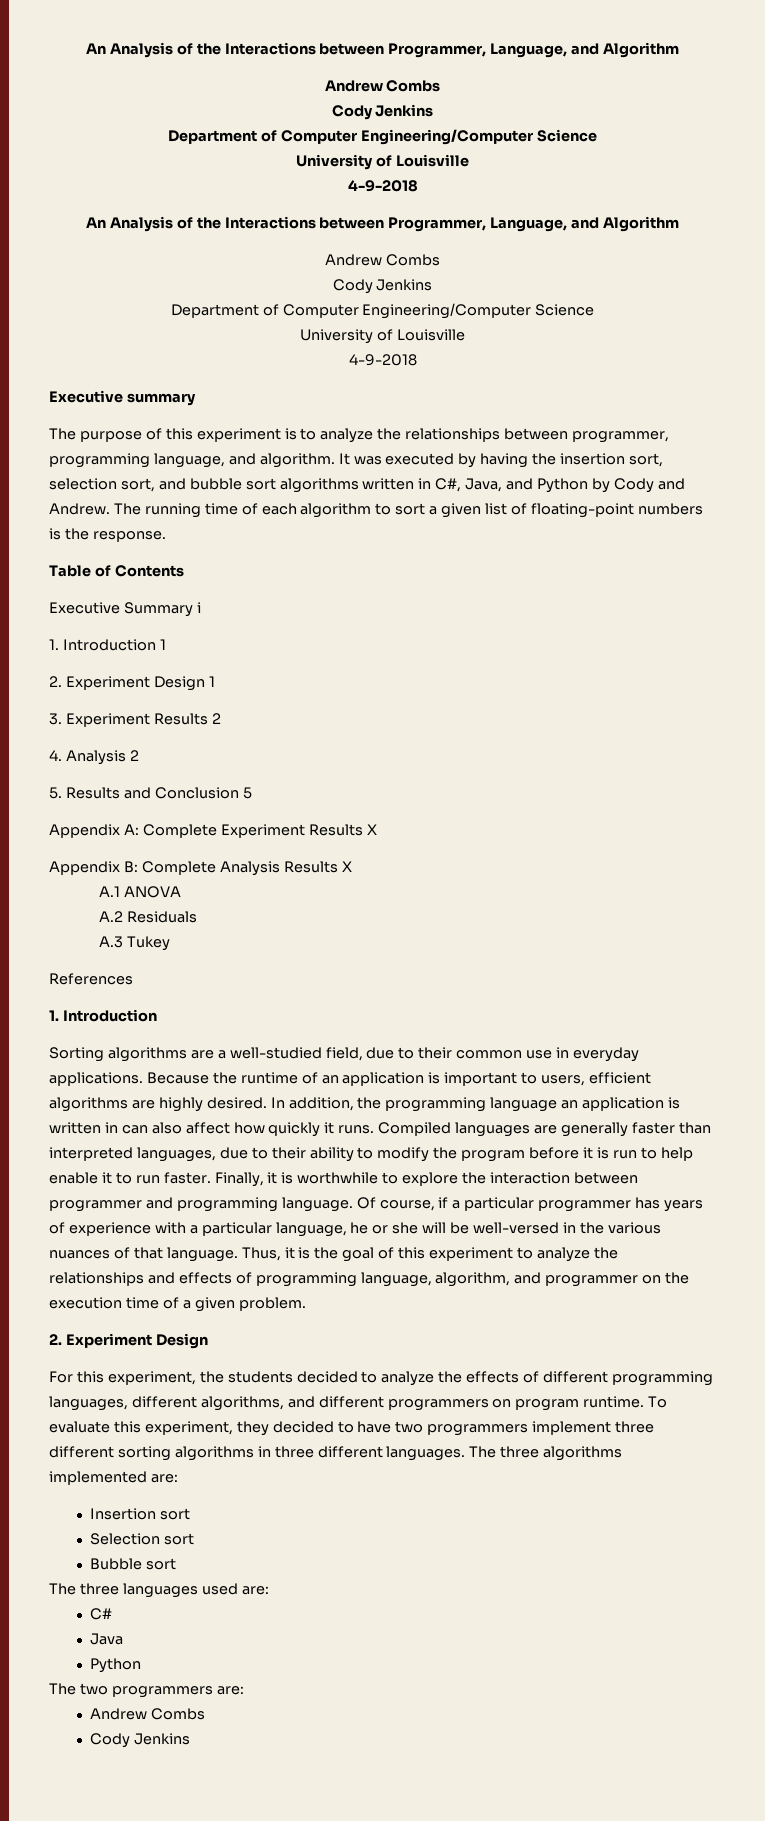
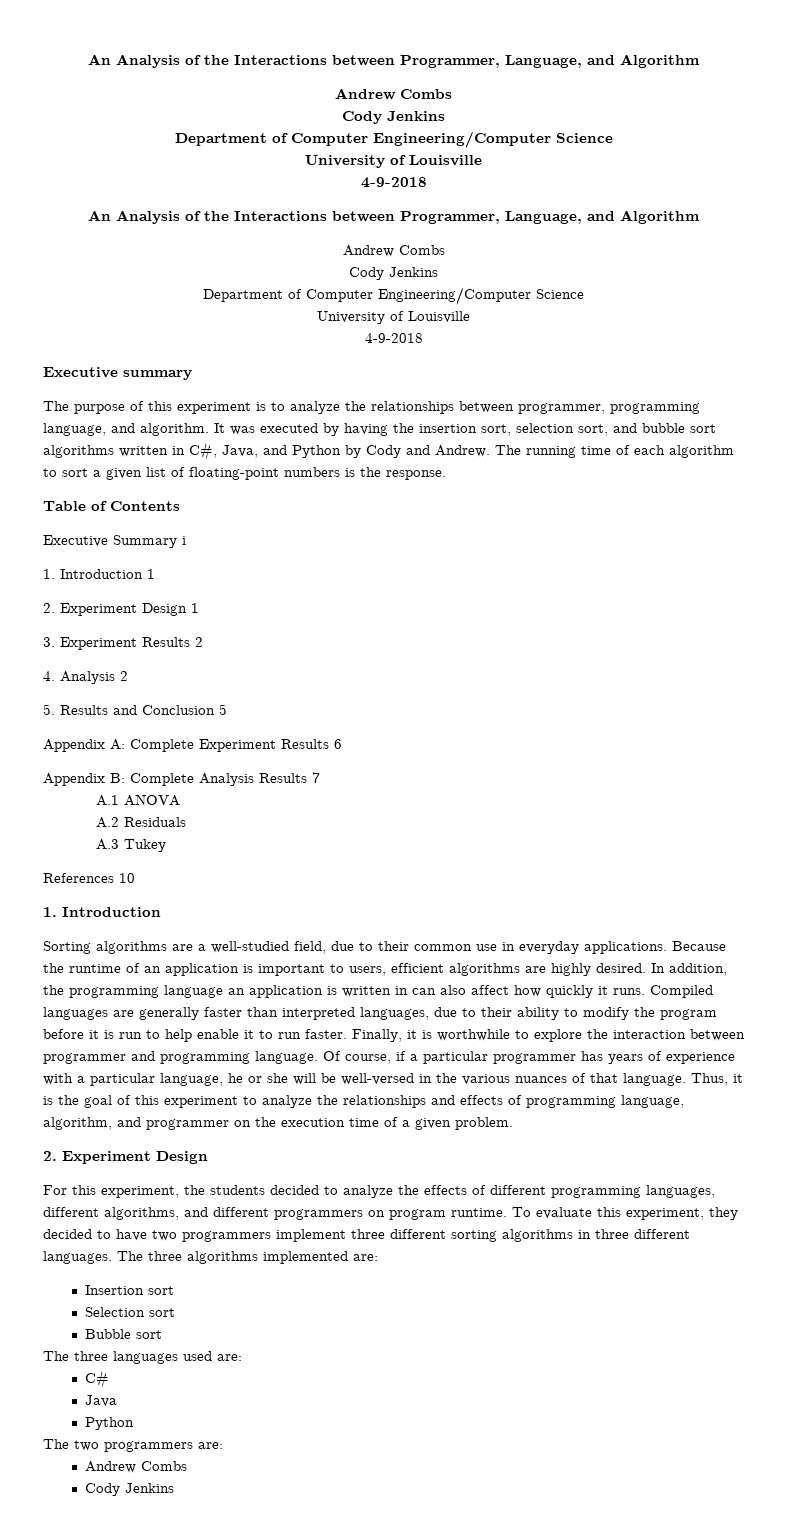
[366,824,377,835] X -> [334,739,342,749] 6
[341,861,352,872] X -> [312,772,320,783] 7
(133, 979) none -> [119,873,135,883] 10

